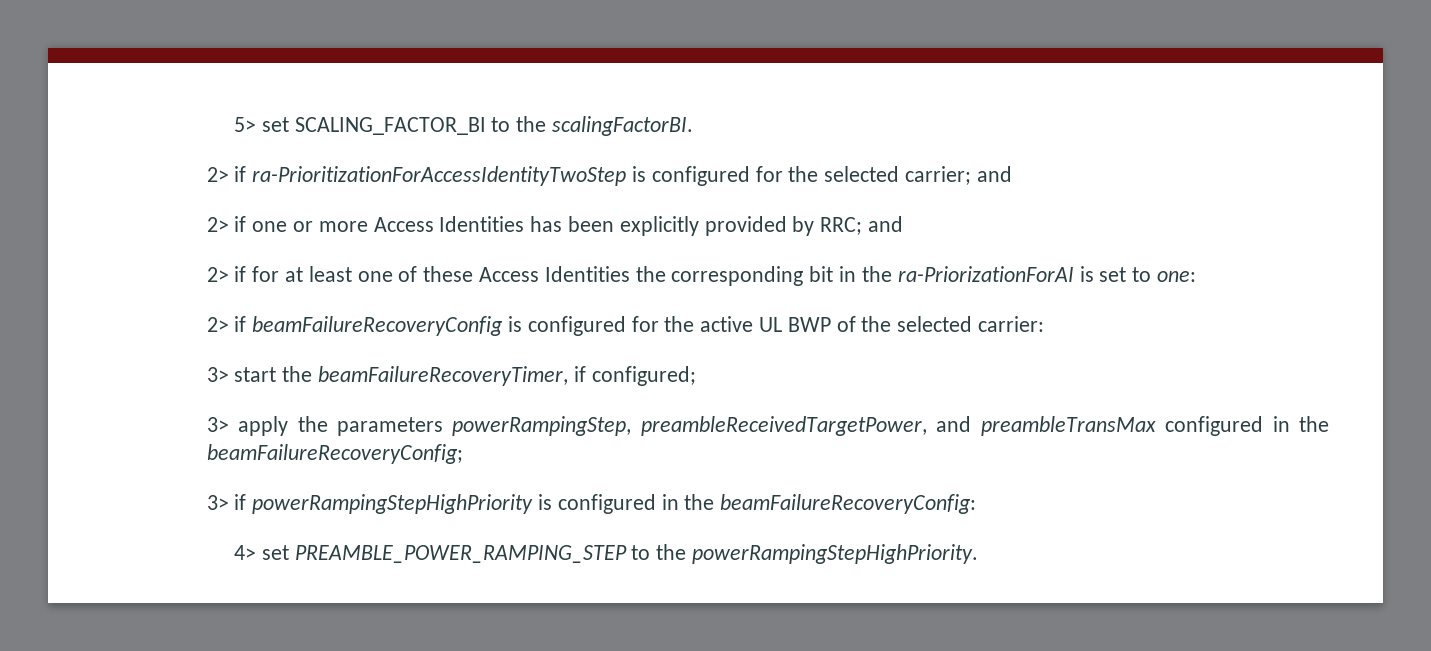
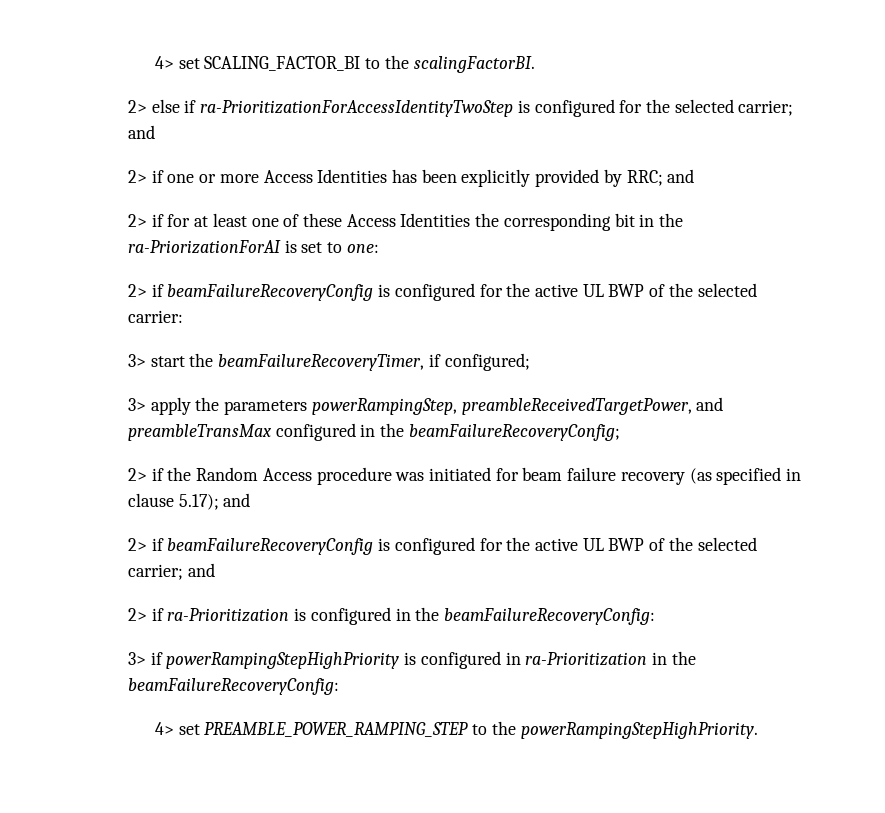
[233,117,256,132] 5> -> [154,56,174,69] 4>
(229, 174) none -> [151,99,180,113] else
(463, 454) none -> [127,467,802,485] [127,493,251,510] [127,537,757,555] [127,563,215,580] [127,607,656,625] // 2> if the Random Access procedure was initiated for beam failure recovery (as specified in clause 5.17); and // 2> if beamFailureRecoveryConfig is configured for the active UL BWP of the selected carrier; and // 2> if ra-Prioritization is configured in the beamFailureRecoveryConfig:
(679, 502) none -> [525,652,668,666] ra-Prioritization in

